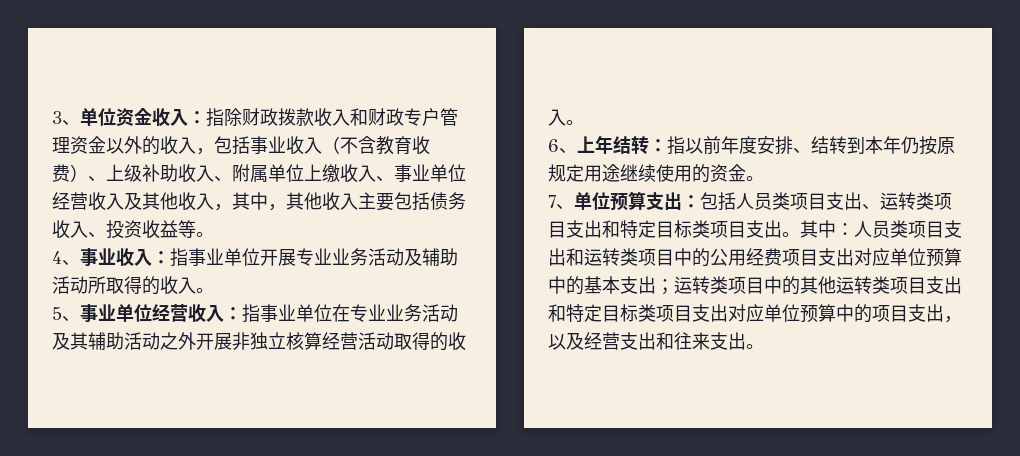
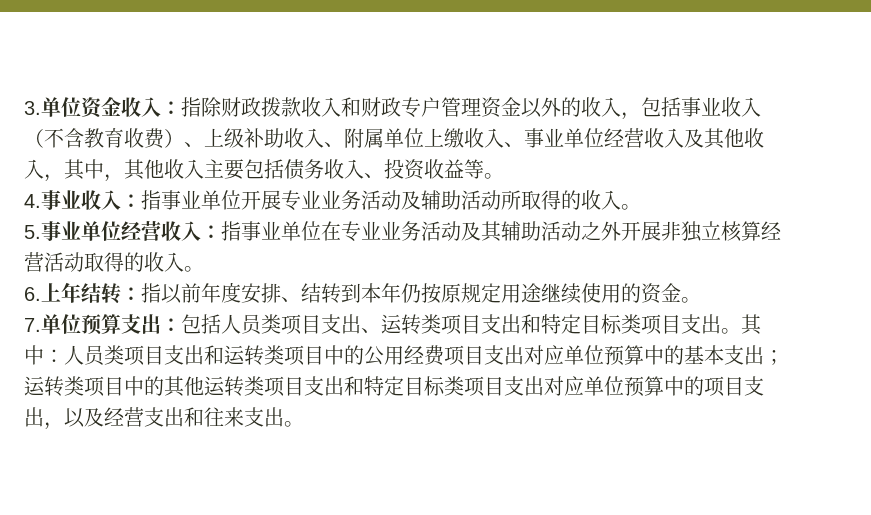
[52,111,80,126] 3、 -> [24,101,41,115] 3.
[52,251,80,266] 4、 -> [24,194,41,208] 4.
[52,307,80,322] 5、 -> [24,225,41,239] 5.
[548,139,577,154] 6、 -> [24,287,41,301] 6.
[548,195,574,210] 7、 -> [24,318,41,332] 7.

